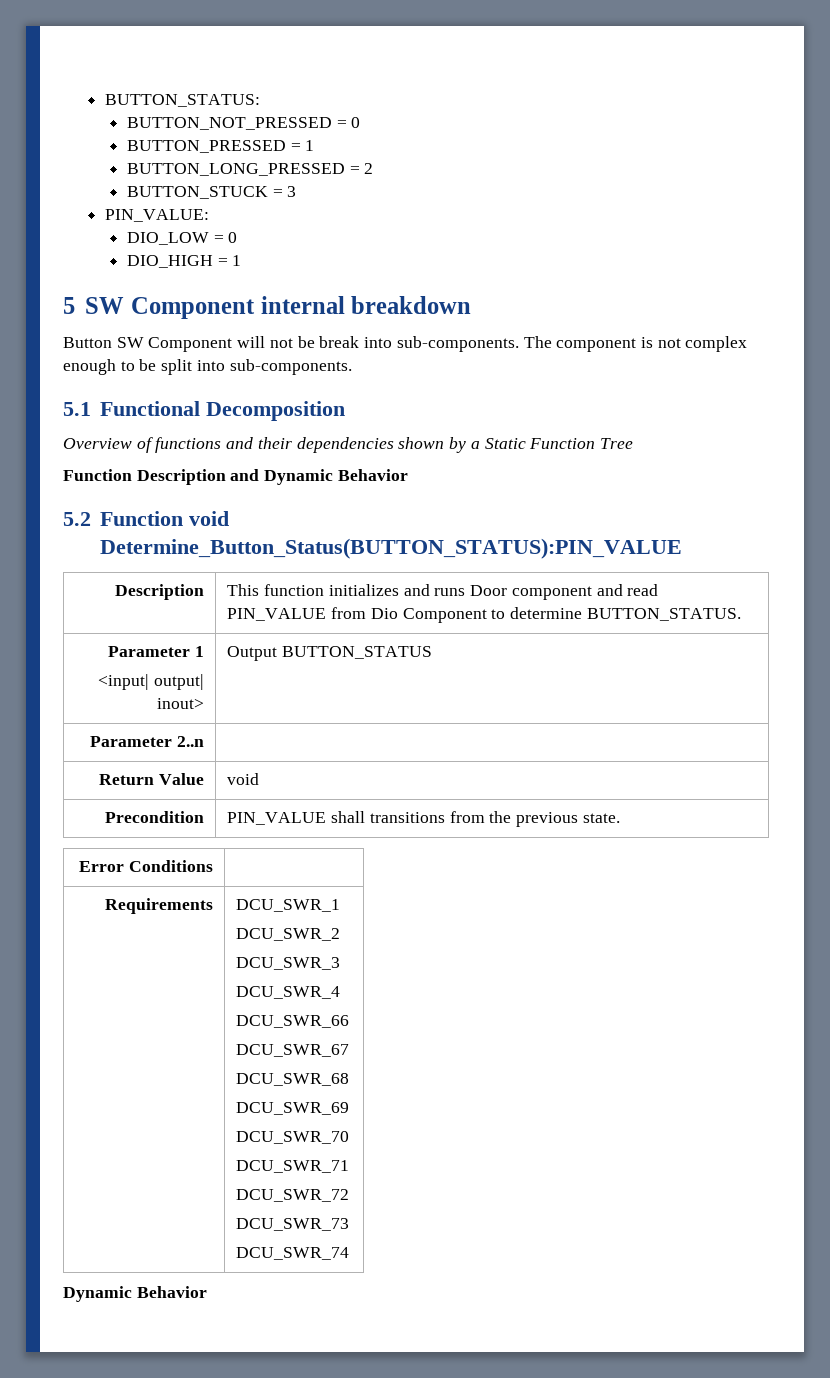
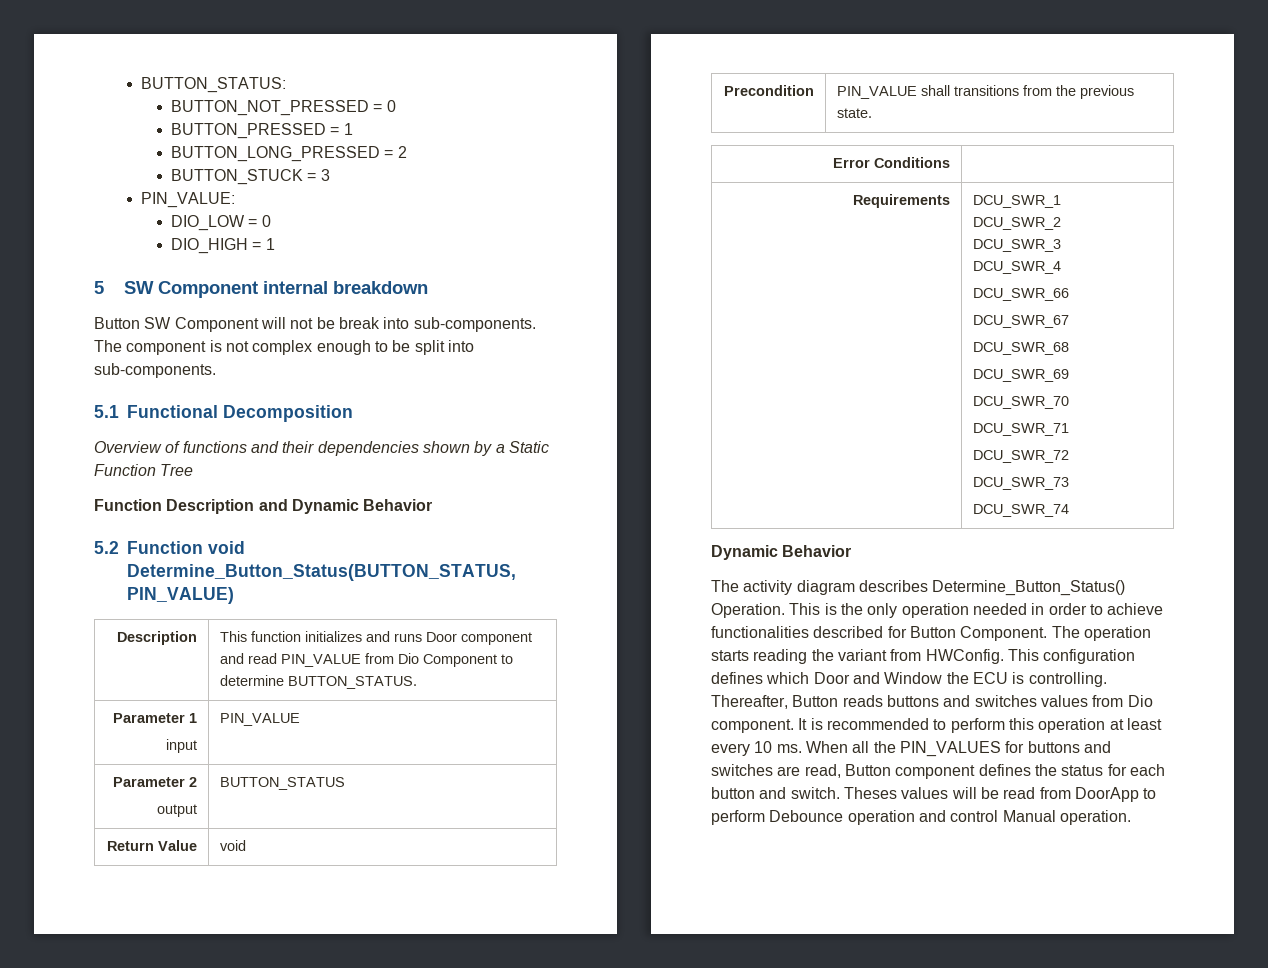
[99,538,682,559] Determine_Button_Status(BUTTON_STATUS):PIN_VALUE -> [127,564,516,581] [127,587,234,604] Determine_Button_Status(BUTTON_STATUS, PIN_VALUE)
[97,674,204,690] [156,698,204,709] [227,646,433,661] [89,736,204,747] <input| output| inout> | Output BUTTON_STATUS // Parameter 2..n | -> [166,739,198,753] [219,713,300,726] [113,777,198,787] [157,804,198,817] [219,777,345,790] input | PIN_VALUE // Parameter 2 // output | BUTTON_STATUS
(207, 1292) none -> [711,580,1126,596] [711,603,1164,618] [711,626,1151,641] [711,649,1136,664] [711,672,1107,687] [711,695,1153,709] [711,718,1162,733] [711,741,1111,757] [711,764,1165,779] [711,787,1157,802] [711,810,1131,825] // The activity diagram describes Determine_Button_Status() Operation. This is the only operation needed in order to achieve functionalities described for Button Component. The operation starts reading the variant from HWConfig. This configuration defines which Door and Window the ECU is controlling. Thereafter, Button reads buttons and switches values from Dio component. It is recommended to perform this operation at least every 10 ms. When all the PIN_VALUES for buttons and switches are read, Button component defines the status for each button and switch. Theses values will be read from DoorApp to perform Debounce operation and control Manual operation.

